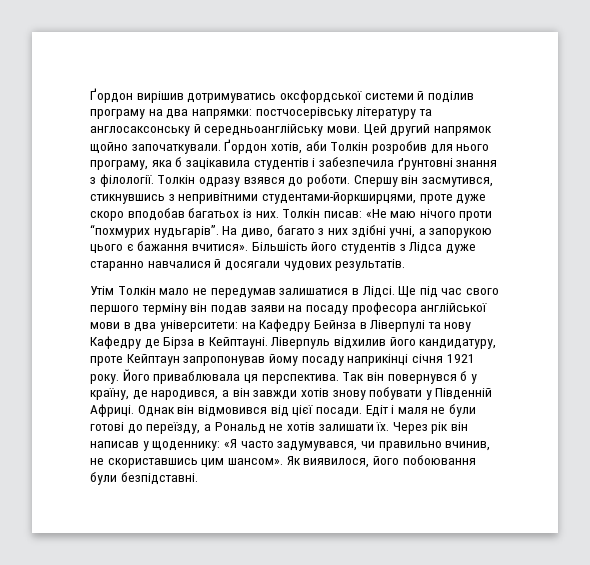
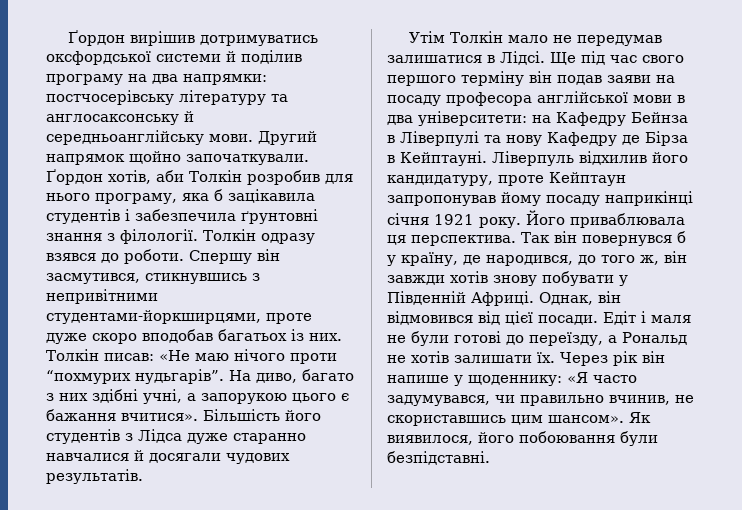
[363,124,431,136] Цей другий -> [258,131,317,145] Другий
[221,390,229,397] а -> [578,255,659,265] до того ж,
[137,405,175,417] Однак -> [539,292,593,305] Однак,
[90,441,139,448] написав -> [387,375,449,383] напише

